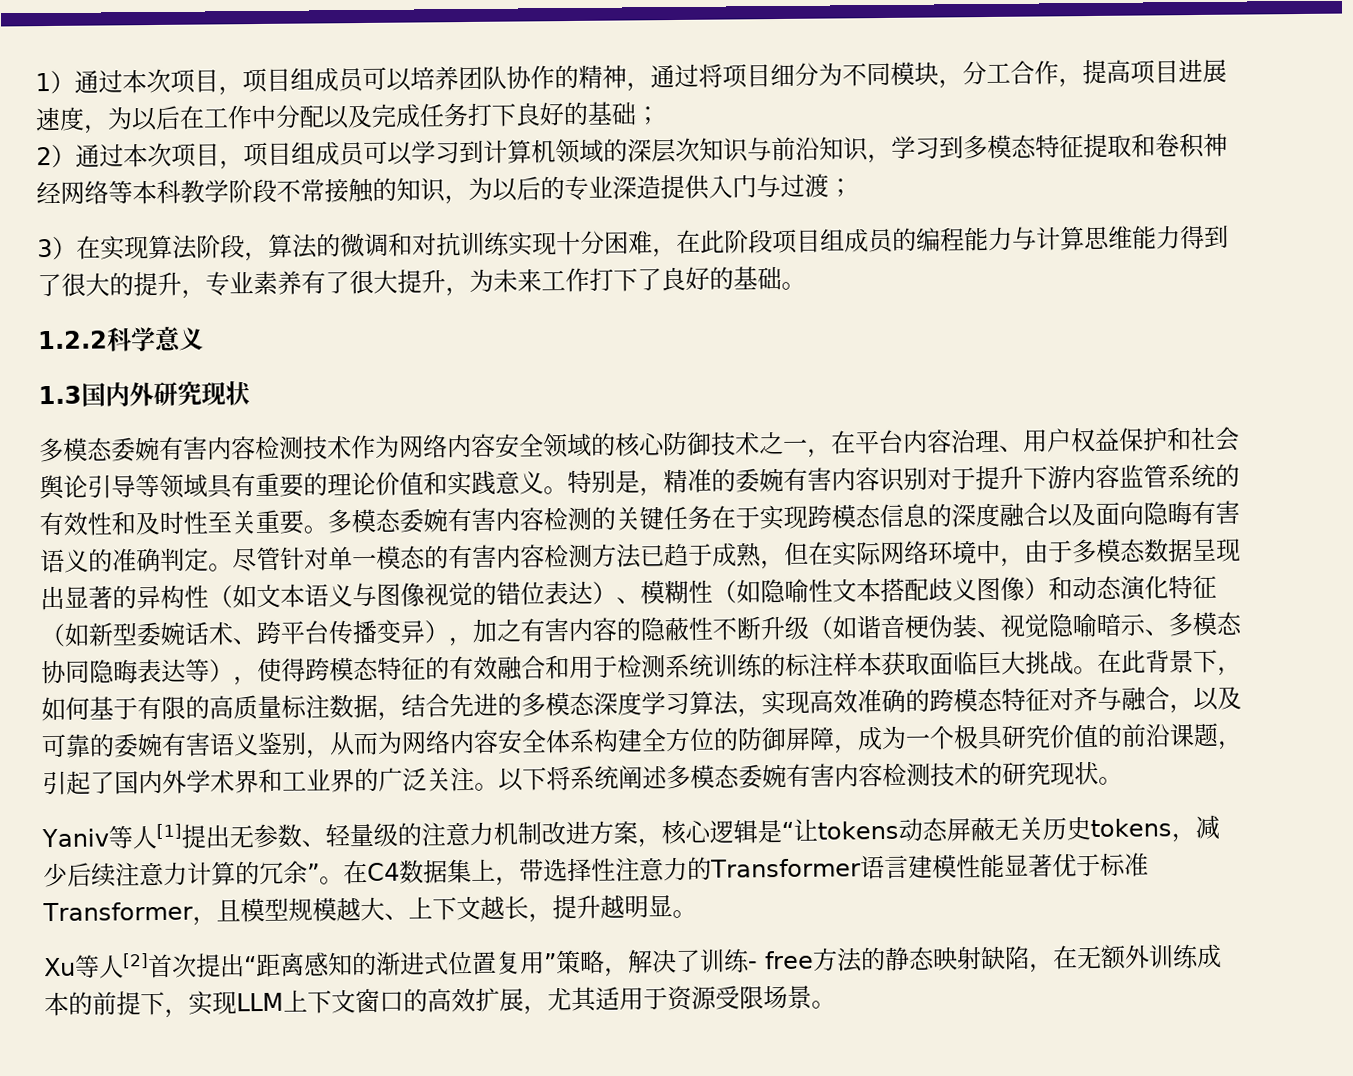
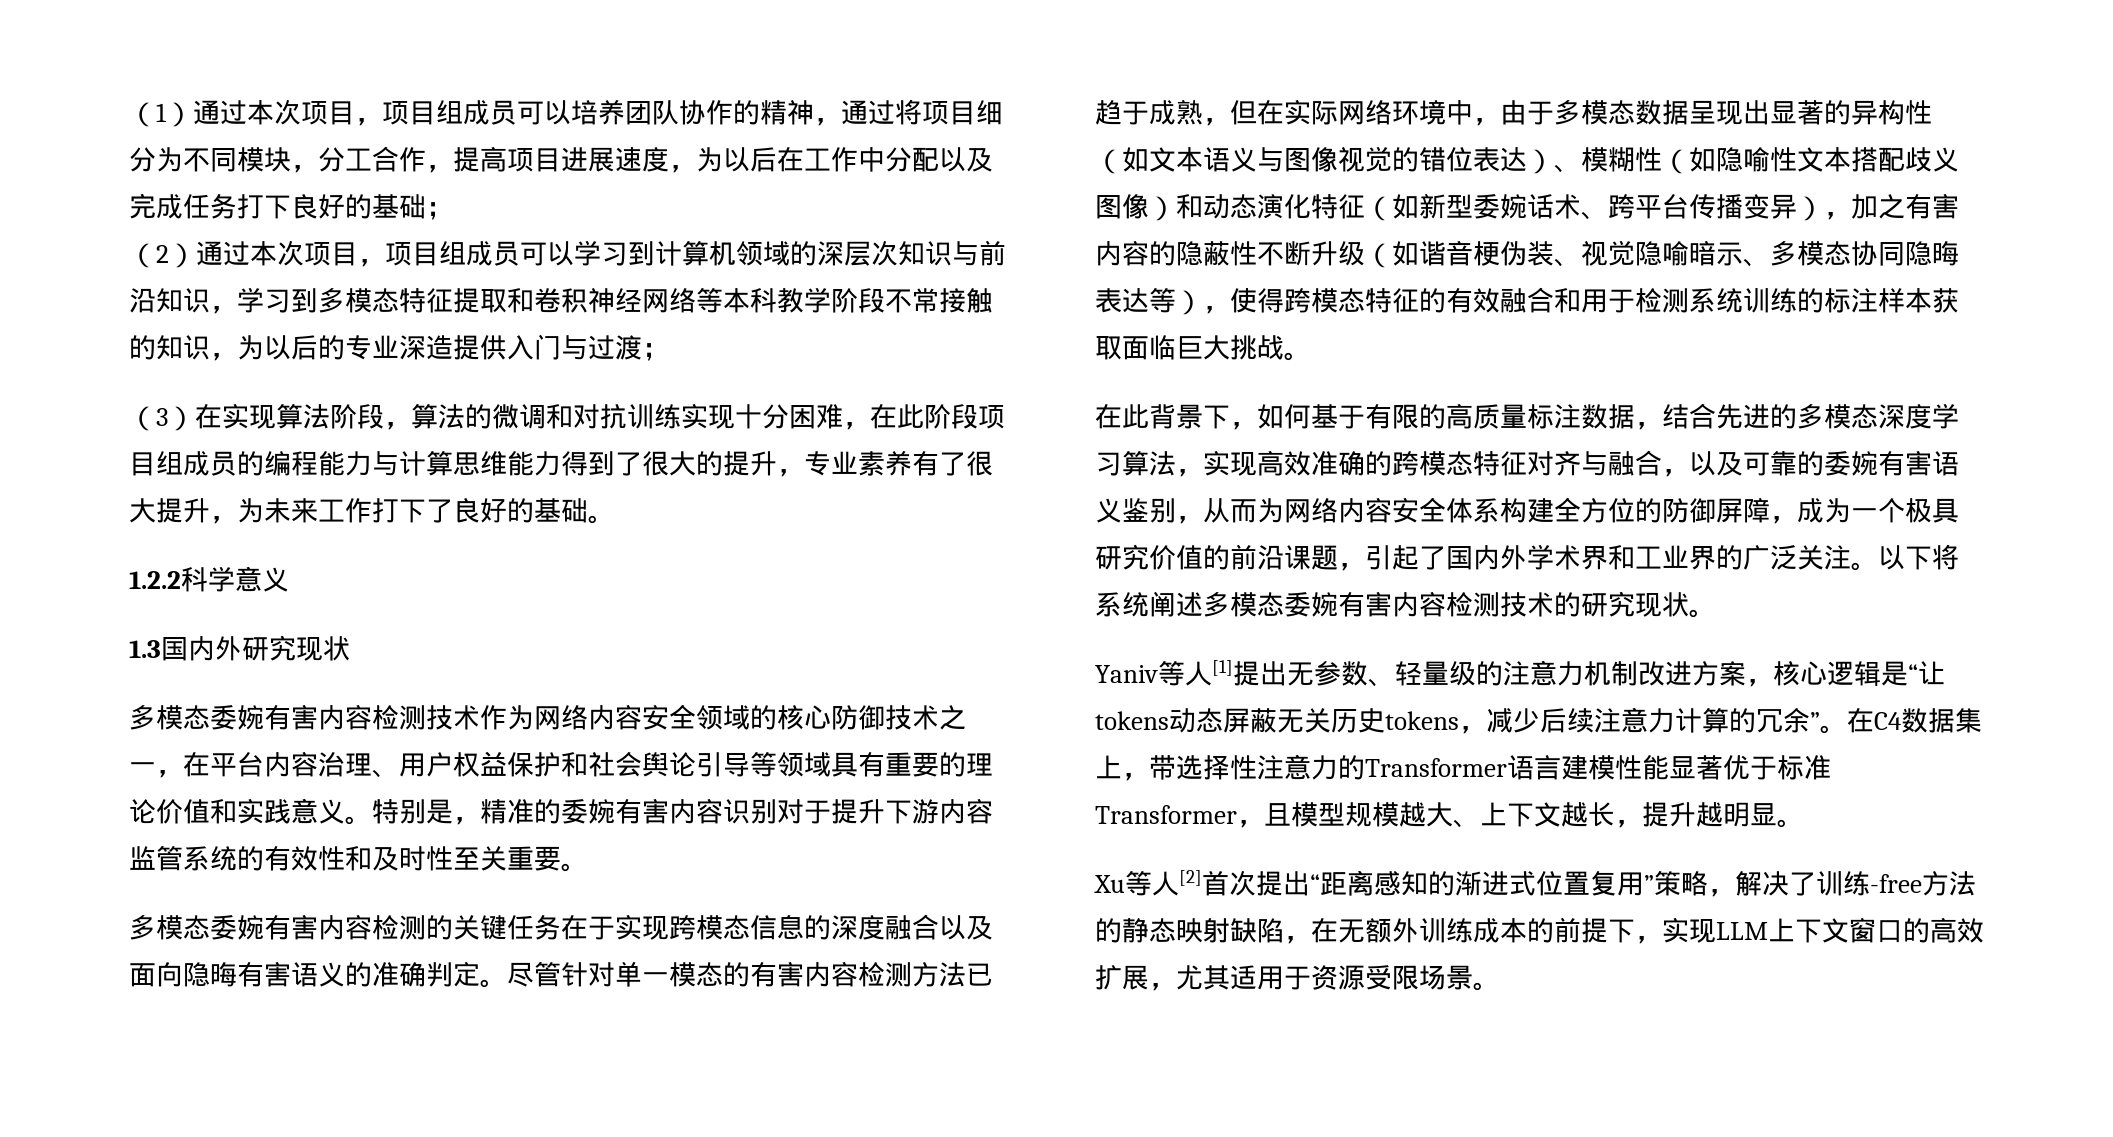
(35, 82) none -> [129,102,156,127] （
(661, 115) none -> [129,243,156,268] （
(853, 187) none -> [129,406,156,431] （
(328, 529) none -> (588, 867) //
(1098, 670) none -> (1311, 356) //
[748,950,814,970] - free -> [1870,874,1922,893] -free

